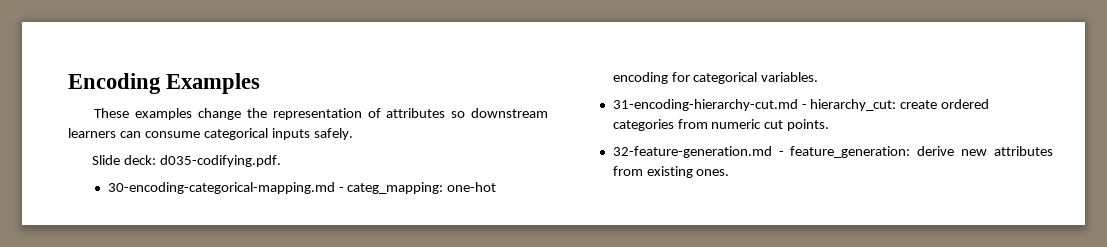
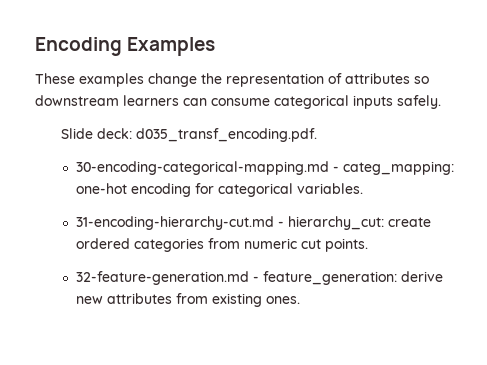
[159,155,281,167] d035-codifying.pdf. -> [135,128,317,142] d035_transf_encoding.pdf.

